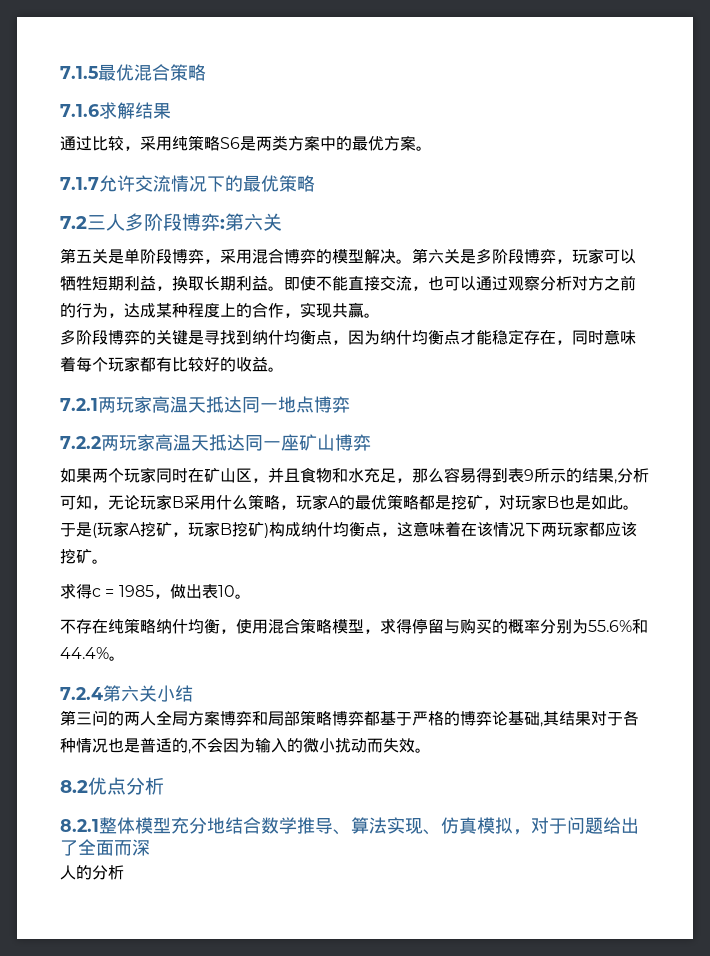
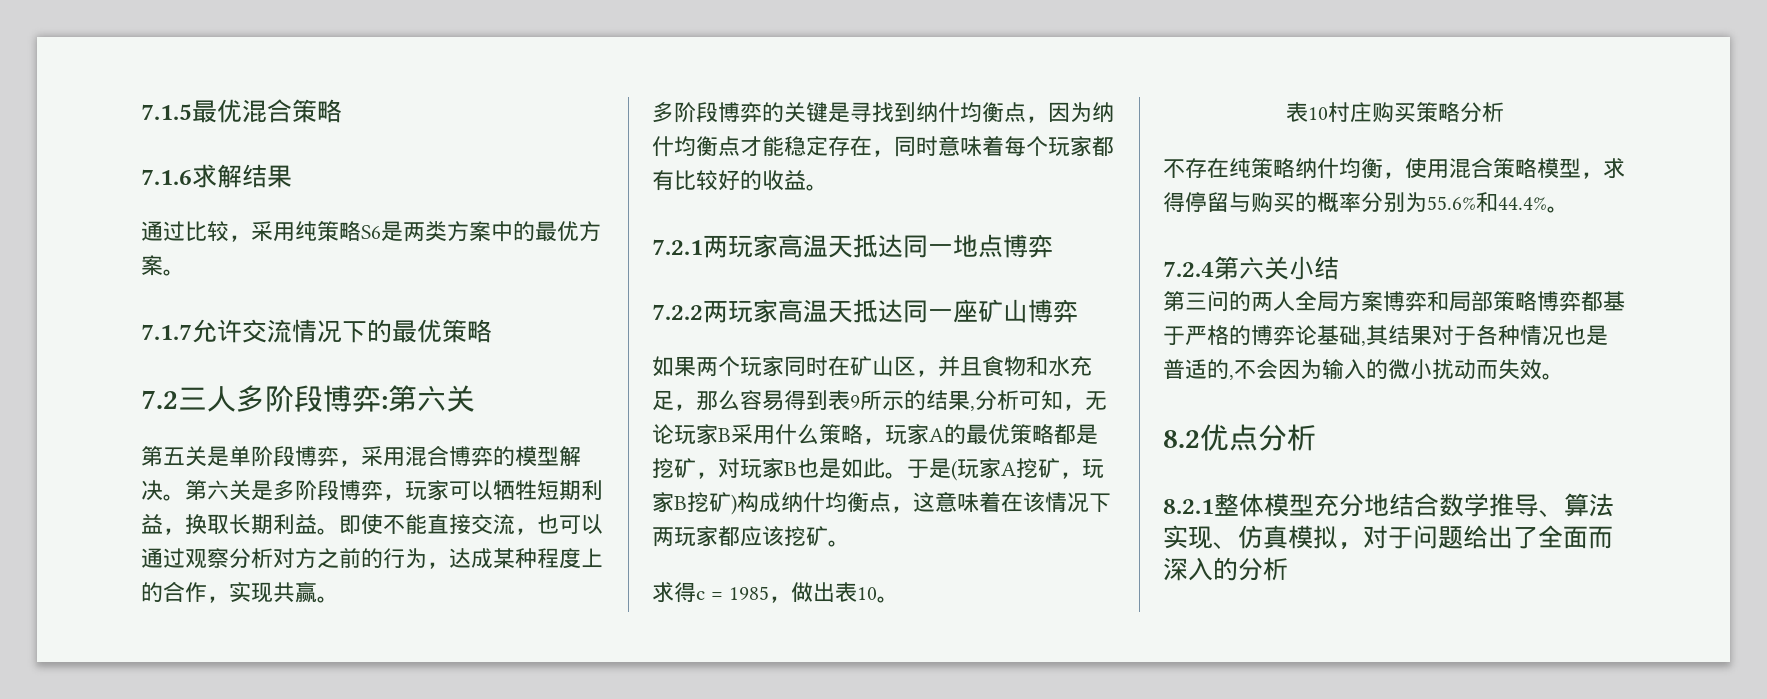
(251, 596) none -> [1285,102,1504,123] // 表10村庄购买策略分析
[60,865,76,880] // 人 -> [1188,557,1213,581] 入

